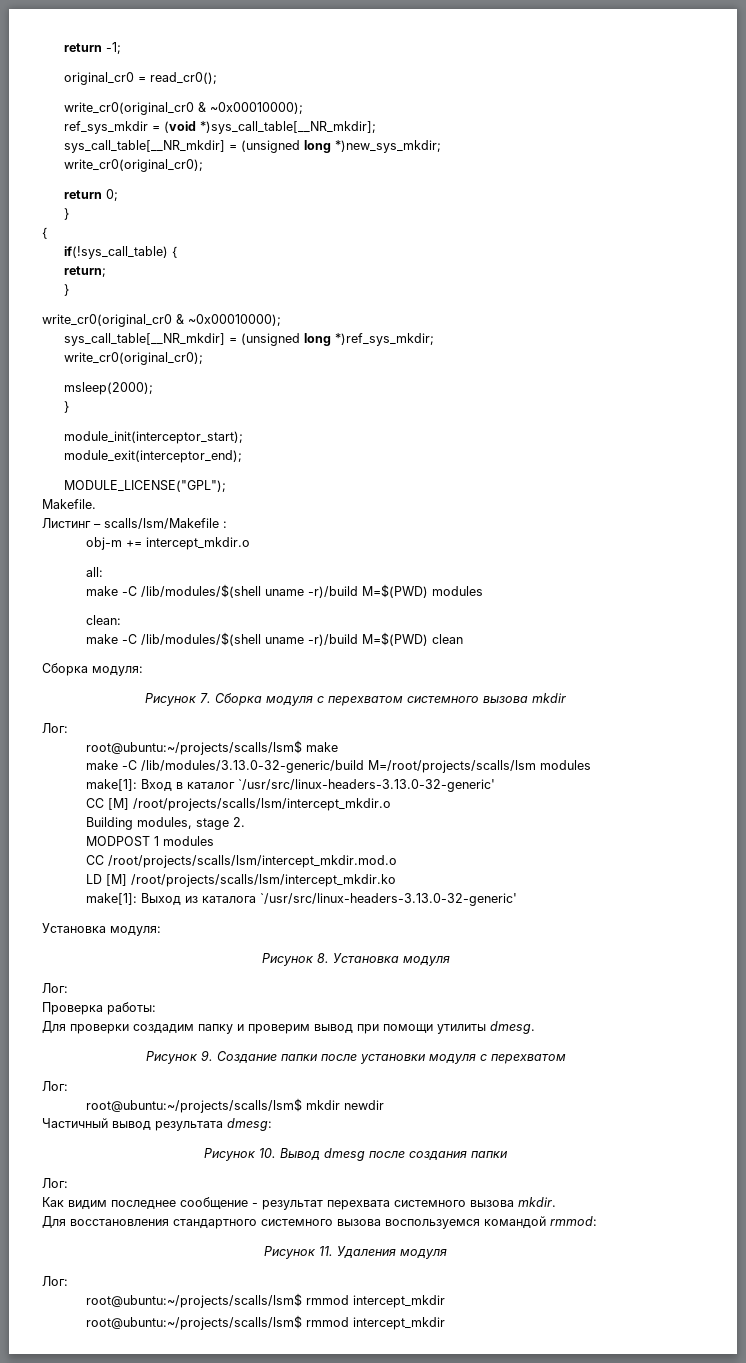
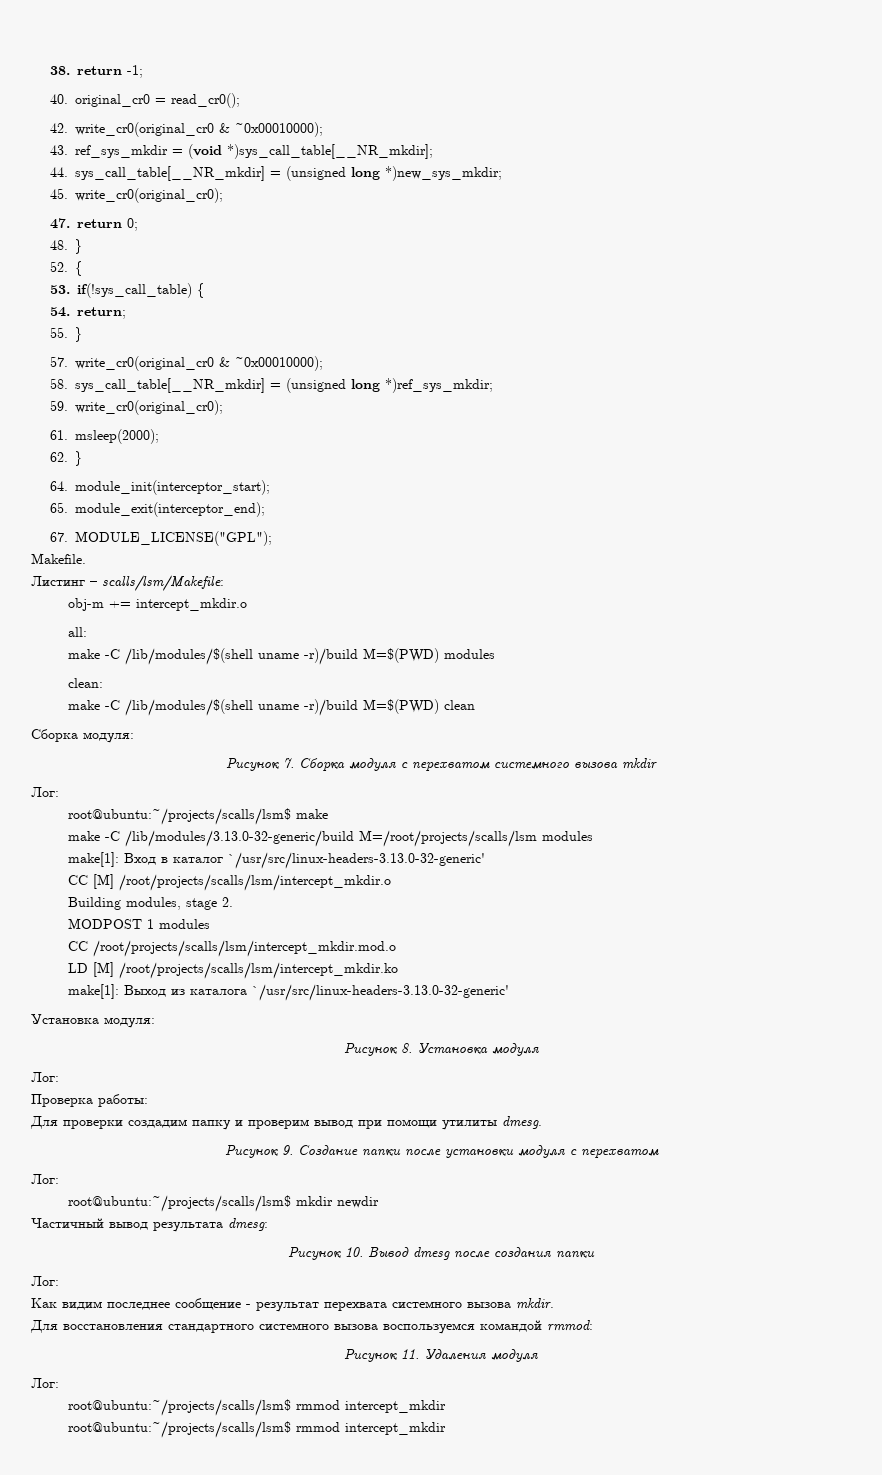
(64, 47) none -> [49,66,70,75] 38.
(122, 48) none -> [49,94,68,104] 40.
[64,102,304,115] write_cr0(original_cr0 & ~0x00010000); // -> [49,122,323,137] [49,145,68,155] 42. write_cr0(original_cr0 & ~0x00010000); // 43.
(377, 127) none -> [49,167,68,177] 44.
[64,159,204,172] write_cr0(original_cr0); // -> [49,188,223,203] [49,218,70,229] 45. write_cr0(original_cr0); // 47.
[64,208,70,220] [42,227,47,239] } // { // -> [49,239,82,254] [49,261,82,276] [49,285,70,294] 48. } // 52. { // 53.
(178, 252) none -> [49,307,70,317] 54.
[64,284,70,296] [42,314,281,327] } // write_cr0(original_cr0 & ~0x00010000); // -> [49,327,82,342] [49,356,323,371] [49,378,68,389] 55. } // 57. write_cr0(original_cr0 & ~0x00010000); // 58.
[64,352,204,365] write_cr0(original_cr0); // -> [49,400,223,415] [49,430,68,440] 59. write_cr0(original_cr0); // 61.
[64,401,70,413] } // -> [49,451,82,466] [49,481,68,491] 62. } // 64.
(244, 437) none -> [49,502,68,513] 65.
(243, 456) none -> [49,532,68,542] 67.
[104,518,227,529] scalls/lsm/Makefile : -> [102,575,224,591] scalls/lsm/Makefile:

